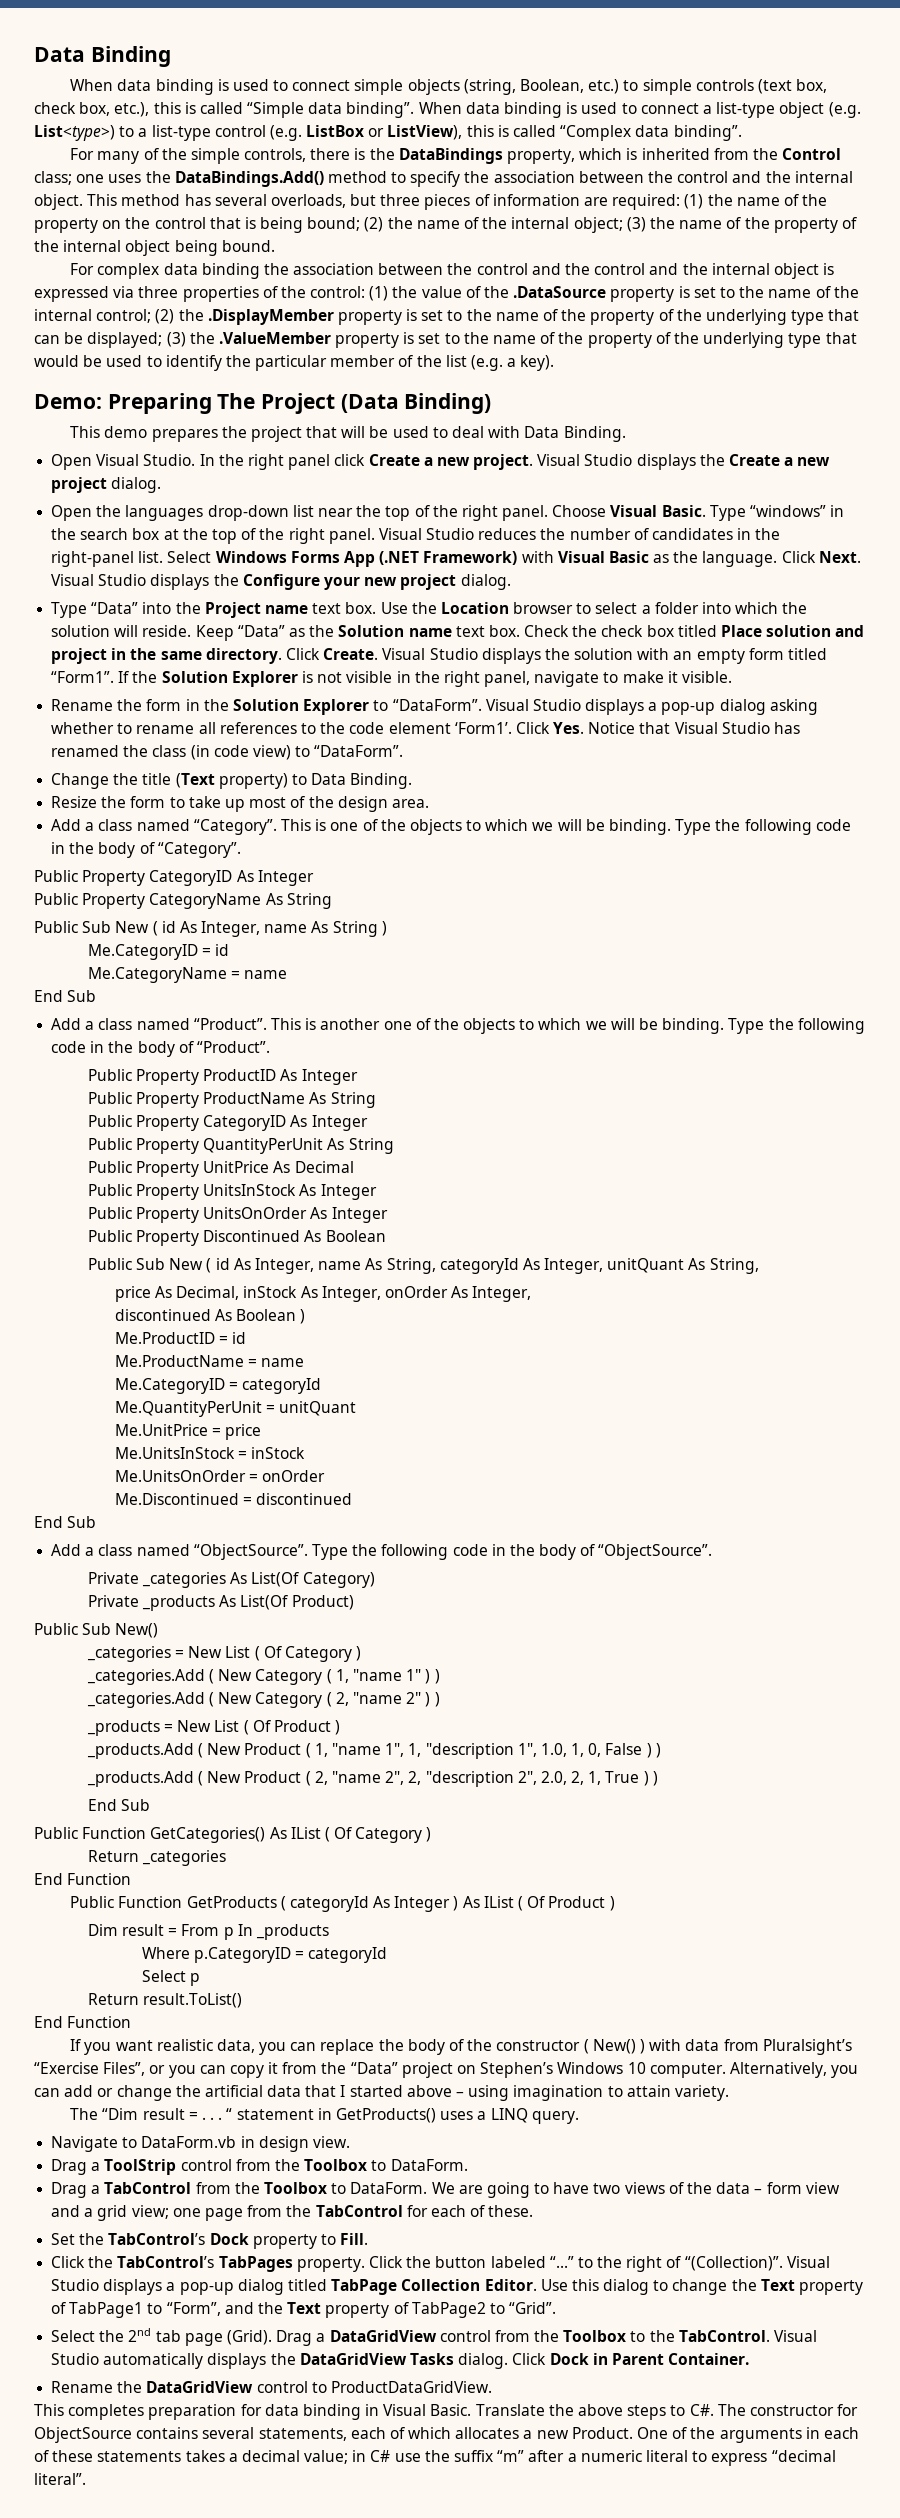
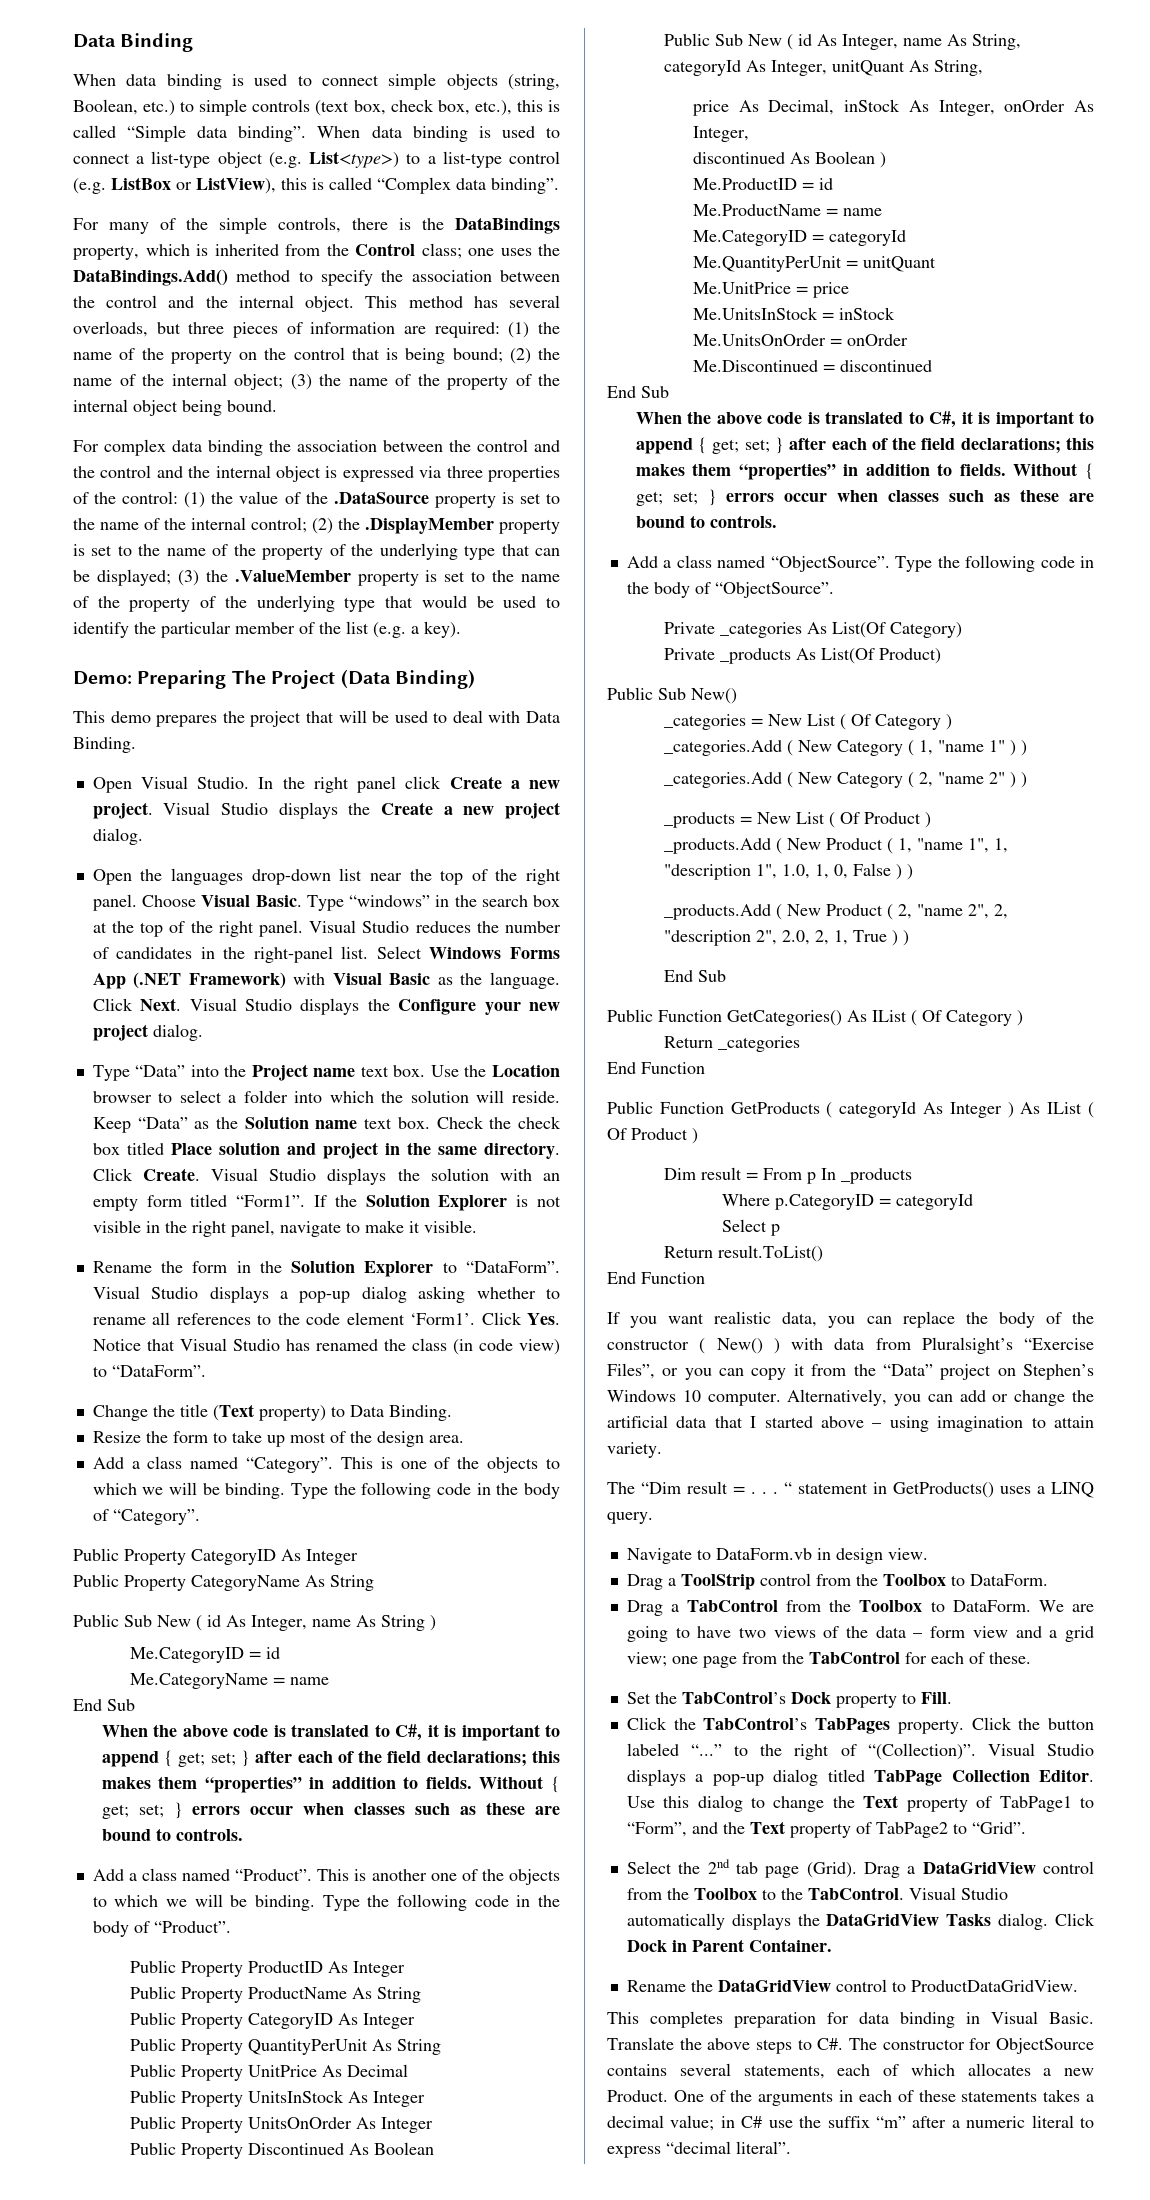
(97, 996) none -> [101,1724,560,1741] [101,1750,560,1767] [101,1776,560,1793] [101,1802,560,1819] [101,1828,243,1841] // When the above code is translated to C#, it is important to append { get; set; } after each of the field declarations; this makes them “properties” in addition to fields. Without { get; set; } errors occur when classes such as these are bound to controls.
(97, 1522) none -> [635,411,1094,428] [635,437,1094,454] [635,463,1094,480] [635,489,1094,506] [635,515,777,528] // When the above code is translated to C#, it is important to append { get; set; } after each of the field declarations; this makes them “properties” in addition to fields. Without { get; set; } errors occur when classes such as these are bound to controls.

